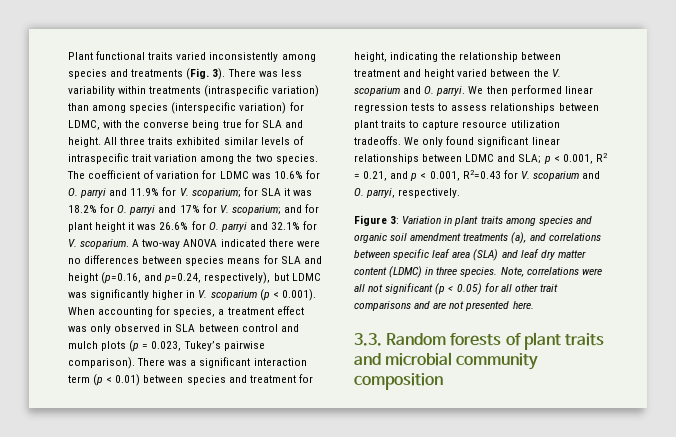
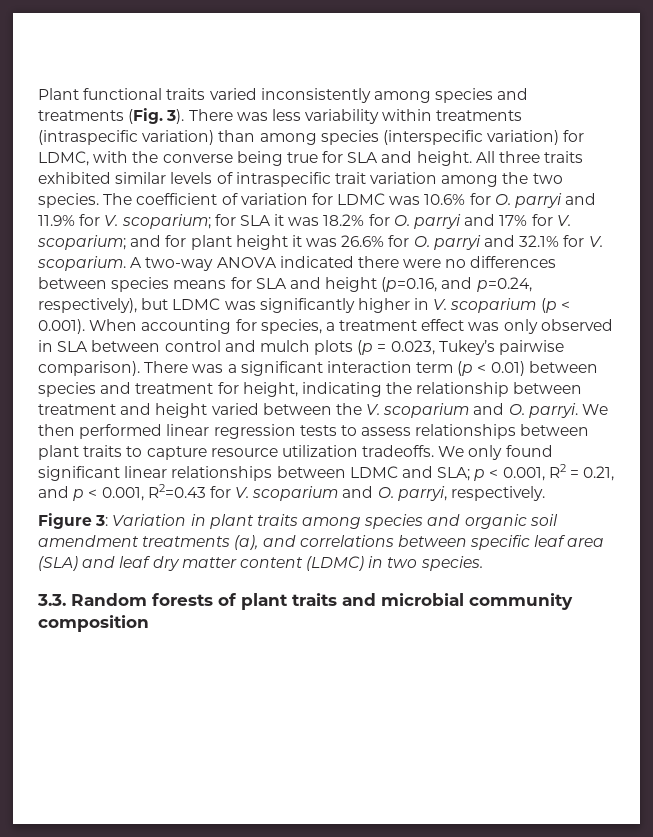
[436,267,602,277] [354,283,558,295] [354,301,534,311] three species. Note, correlations were all not significant (p < 0.05) for all other trait comparisons and are not presented here. -> [387,556,483,571] two species.

